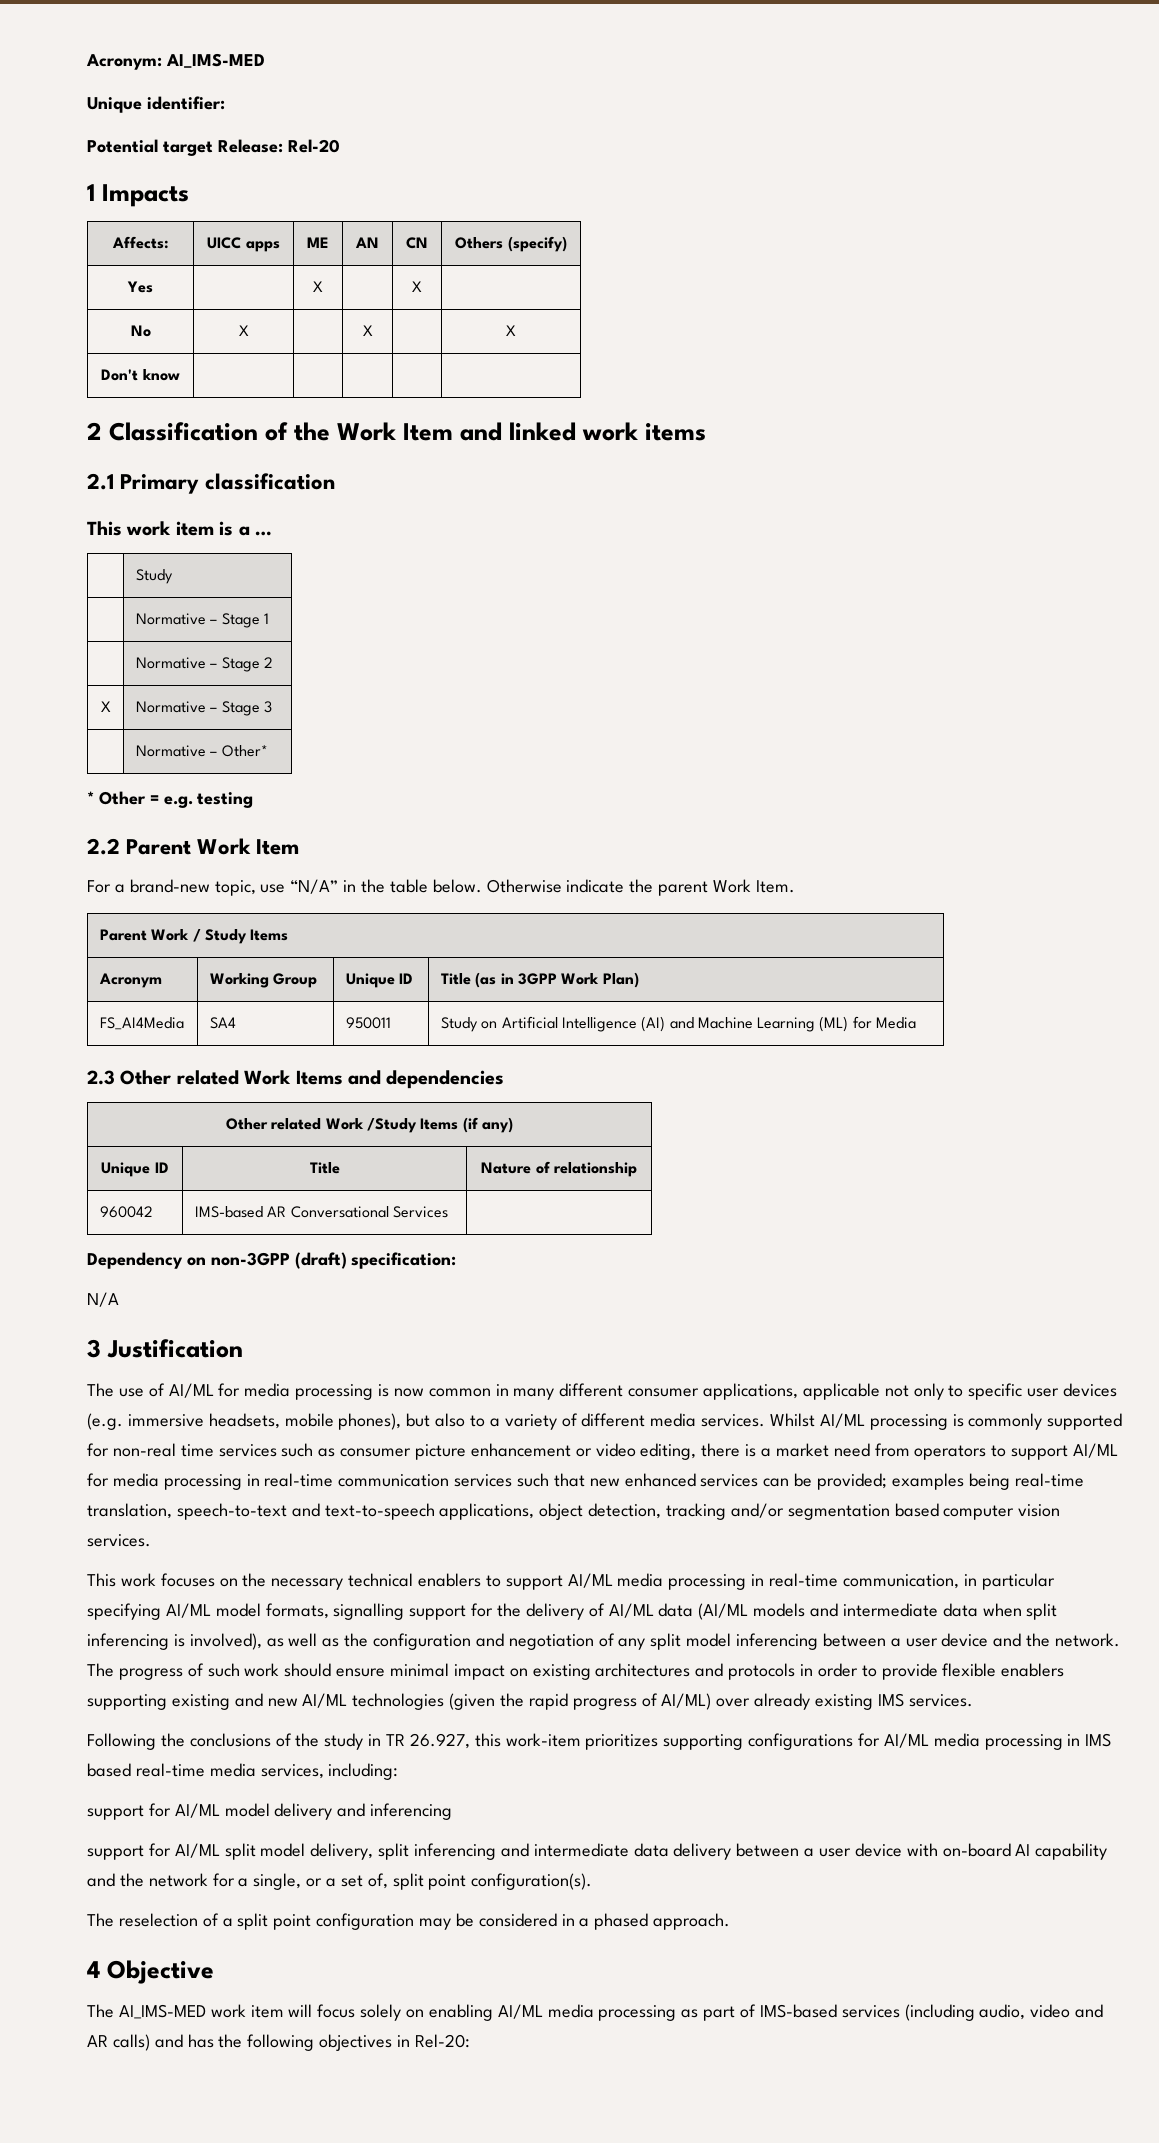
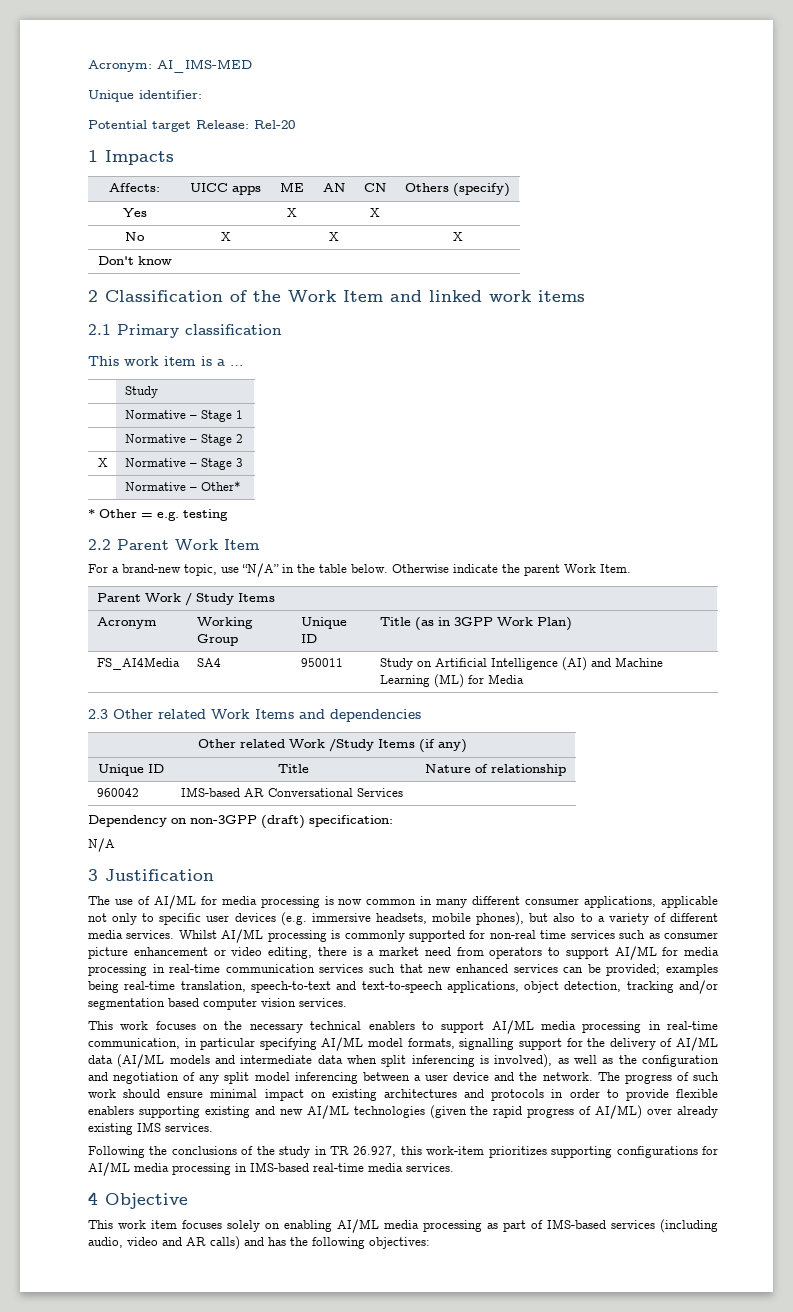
[1085,1733,1112,1747] [87,1763,399,1780] [87,1803,453,1820] [87,1843,1108,1860] [87,1873,593,1890] [87,1913,731,1930] [87,1960,214,1984] [87,2004,356,2019] IMS based real-time media services, including: // support for AI/ML model delivery and inferencing // support for AI/ML split model delivery, split inferencing and intermediate data delivery between a user device with on-board AI capability and the network for a single, or a set of, split point configuration(s). // The reselection of a split point configuration may be considered in a phased approach. // 4 Objective // The AI_IMS-MED work item will focus -> [250,1162,454,1172] [88,1192,188,1209] [88,1220,222,1229] IMS-based real-time media services. // 4 Objective // This work item focuses
[319,2034,470,2051] objectives in Rel-20: -> [369,1237,430,1249] objectives:

